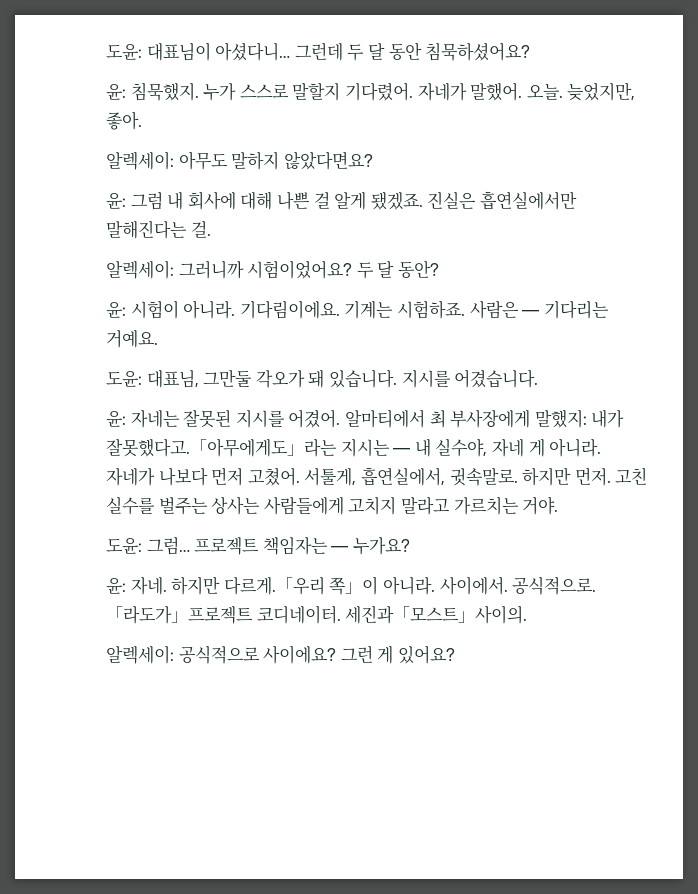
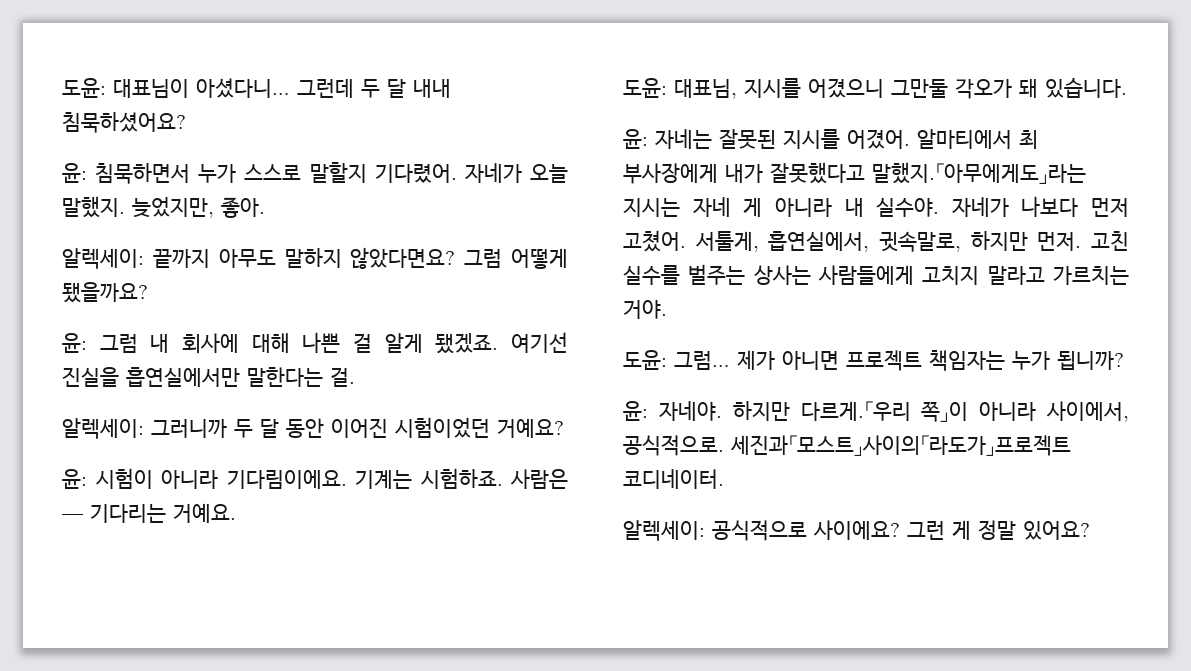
[388,42,422,60] 동안 -> [413,79,451,98] 내내
[130,82,199,101] 침묵했지. -> [95,163,191,184] 침묵하면서
[470,82,563,101] 말했어. 오늘. -> [530,164,568,183] [62,196,125,218] 오늘 말했지.
(174, 160) none -> [152,249,210,268] 끝까지
(373, 160) none -> [464,248,568,269] [62,282,148,303] 그럼 어떻게 됐을까요?
[427,191,577,210] [106,220,187,239] 진실은 흡연실에서만 말해진다는 -> [511,332,568,353] [62,367,323,387] 여기선 진실을 흡연실에서만 말한다는
[247,260,439,279] 시험이었어요? 두 달 동안? -> [234,417,564,438] 두 달 동안 이어진 시험이었던 거예요?
[183,300,236,319] 아니라. -> [161,470,218,489] 아니라
(199, 378) none -> [744,78,884,98] 지시를 어겼으니
[401,369,539,388] 지시를 어겼습니다. -> (1127, 87) none
[534,409,625,428] [106,438,190,457] 말했지: 내가 잘못했다고. -> [725,162,935,184] 내가 잘못했다고 말했지.
[393,438,602,457] — 내 실수야, 자네 게 아니라. -> [692,197,940,217] 자네 게 아니라 내 실수야.
[449,468,518,486] 귓속말로. -> [879,231,961,252] 귓속말로,
[194,537,410,555] [106,577,167,595] 프로젝트 책임자는 — 누가요? // 윤: 자네. -> [737,350,1124,371] [623,401,722,421] 제가 아니면 프로젝트 책임자는 누가 됩니까? // 윤: 자네야.
[382,576,597,595] 아니라. 사이에서. 공식적으로. -> [979,401,1129,422] [623,435,920,456] 아니라 사이에서, 공식적으로. 세진과「모스트」사이의
[345,605,528,624] 세진과「모스트」사이의. -> (724, 479) none
(394, 654) none -> [978,520,1016,540] 정말

